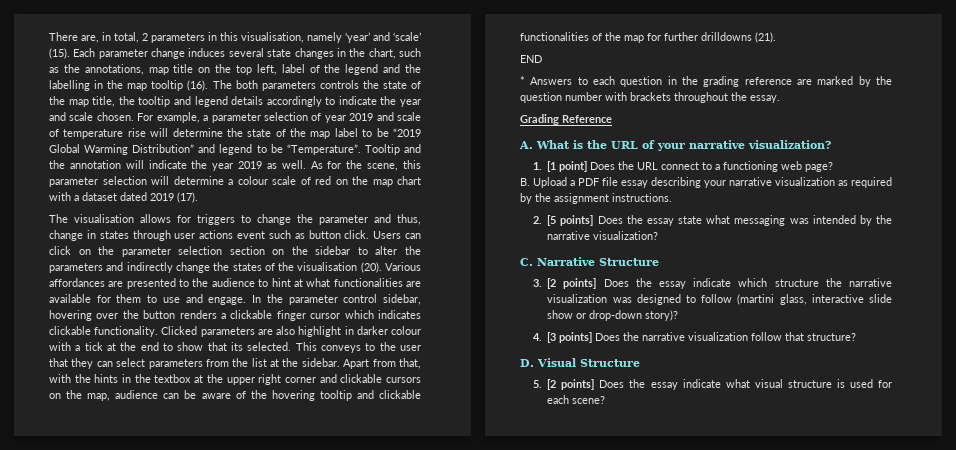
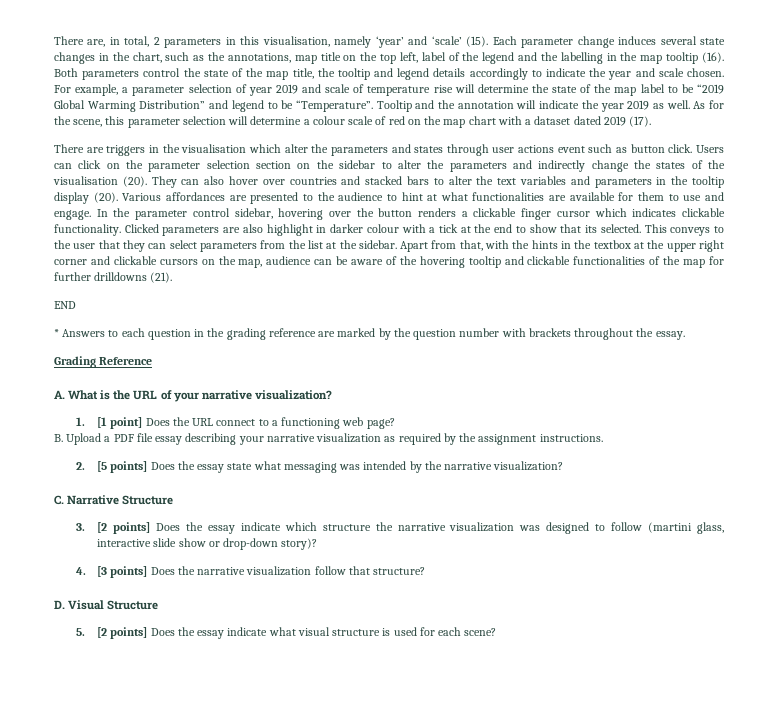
[212,80,359,91] The both parameters controls -> [54,68,181,80] Both parameters control
[49,214,421,225] [49,230,96,241] The visualisation allows for triggers to change the parameter and thus, change in -> [54,144,411,156] There are triggers in the visualisation which alter the parameters and
(382, 267) none -> [151,176,724,188] [54,192,118,204] They can also hover over countries and stacked bars to alter the text variables and parameters in the tooltip display (20).

